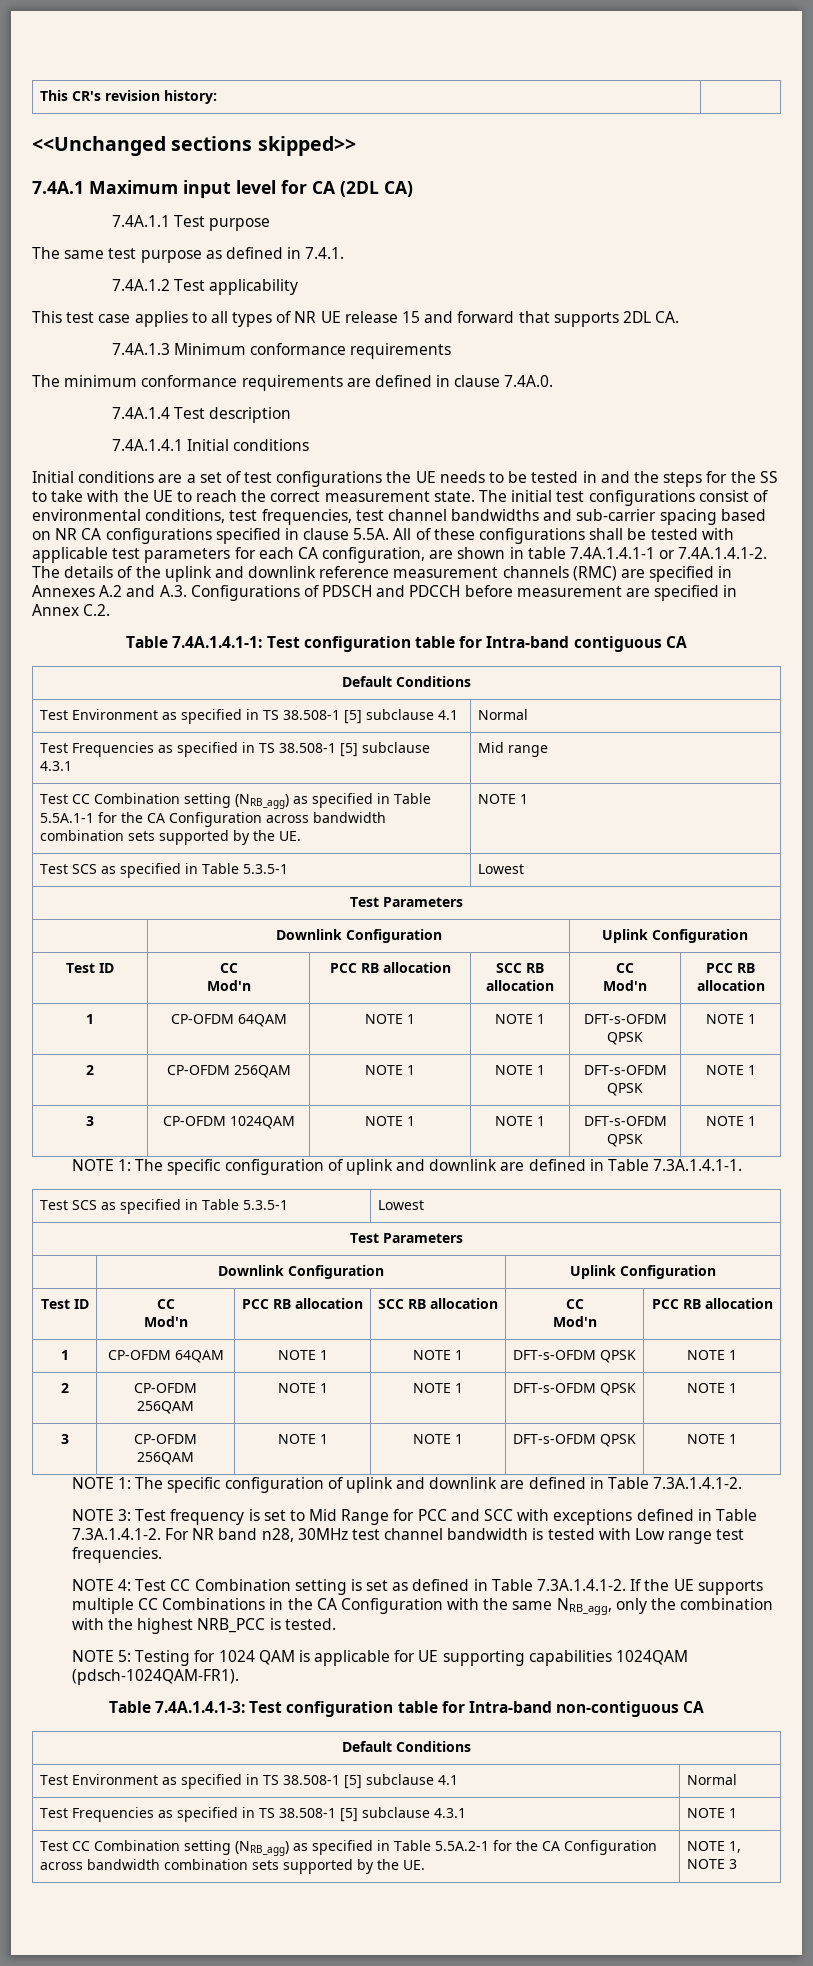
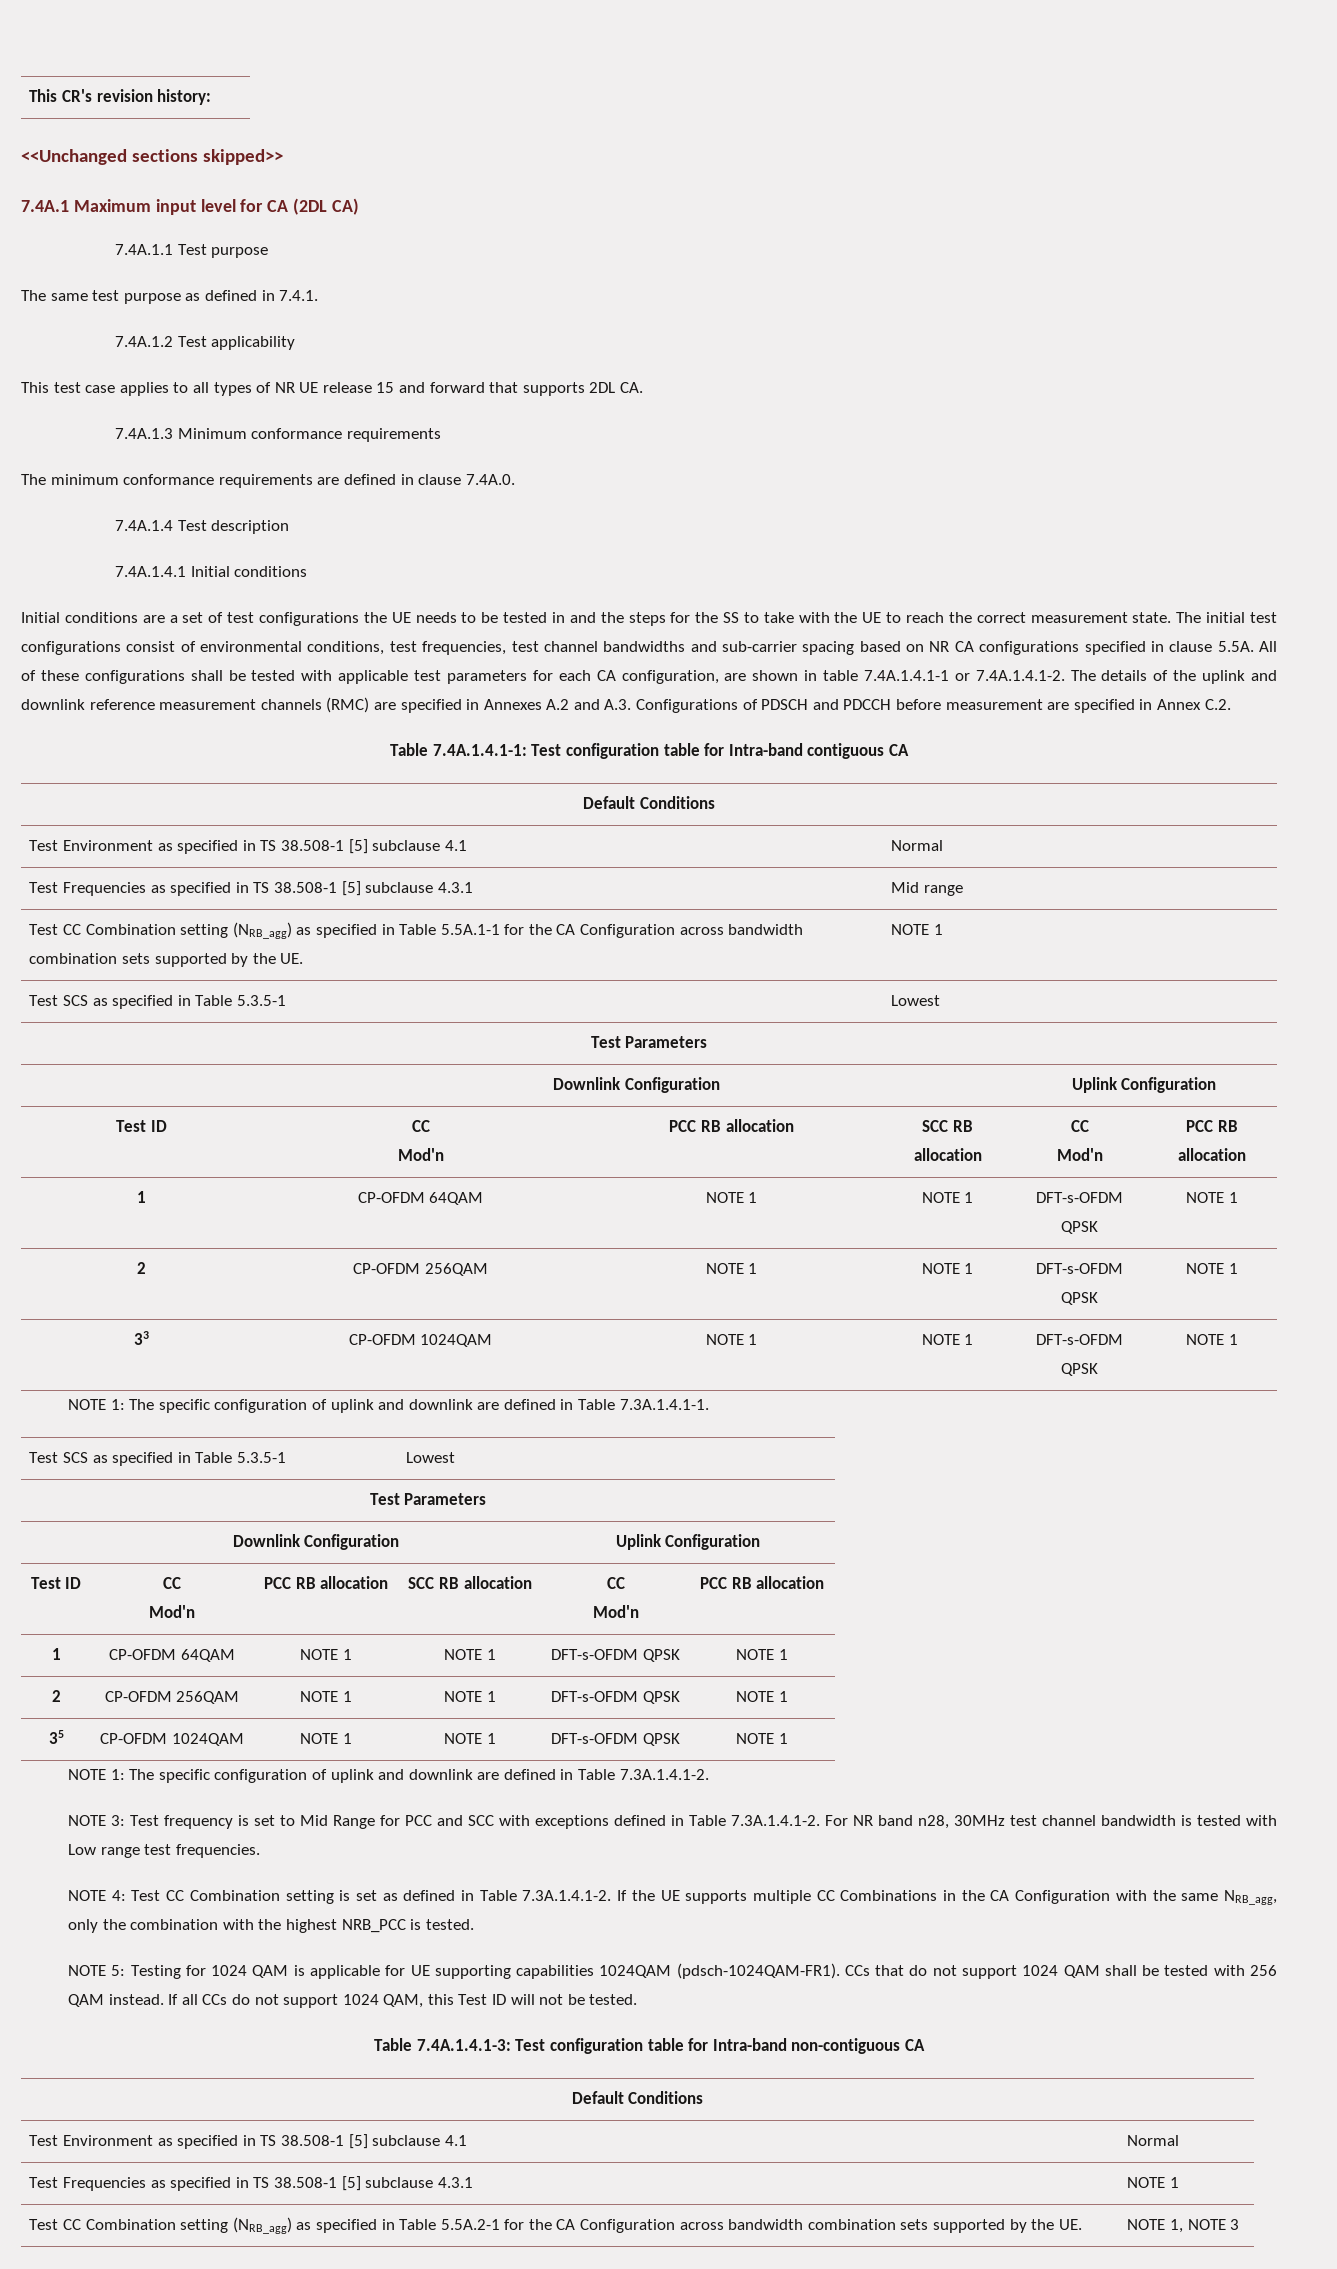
[86,1116,94,1126] 3 -> [134,1331,149,1345] 33
[60,1434,69,1444] [134,1434,197,1444] [137,1452,194,1465] 3 | CP-OFDM 256QAM -> [48,1730,64,1744] [100,1733,244,1746] 35 | CP-OFDM 1024QAM
(239, 1677) none -> [844,1965,1277,1979] [67,1994,638,2008] CCs that do not support 1024 QAM shall be tested with 256 QAM instead. If all CCs do not support 1024 QAM, this Test ID will not be tested.

